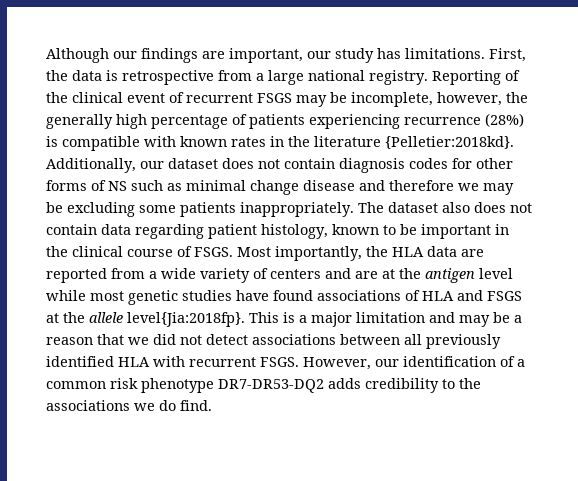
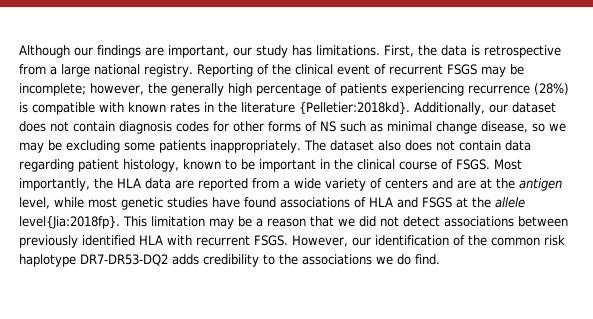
[351,92,433,107] incomplete, -> [19,83,86,96] incomplete;
[303,180,454,191] disease and therefore -> [481,121,545,133] disease, so
[479,268,513,279] level -> [19,197,50,209] level,
[283,312,455,327] is a major limitation and -> [151,216,205,227] limitation
[404,334,422,345] all -> (568, 221) none
[517,359,525,367] a -> [468,235,487,246] the
[141,378,214,393] phenotype -> [19,254,76,267] haplotype

